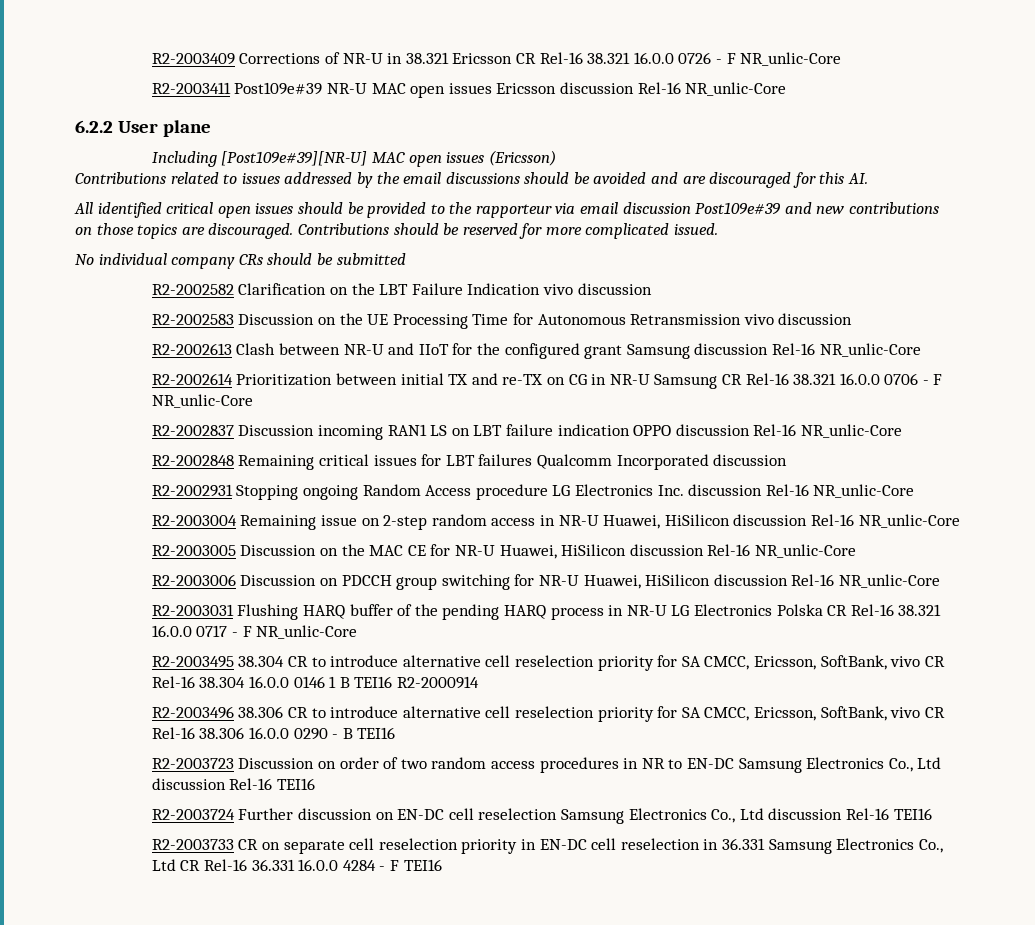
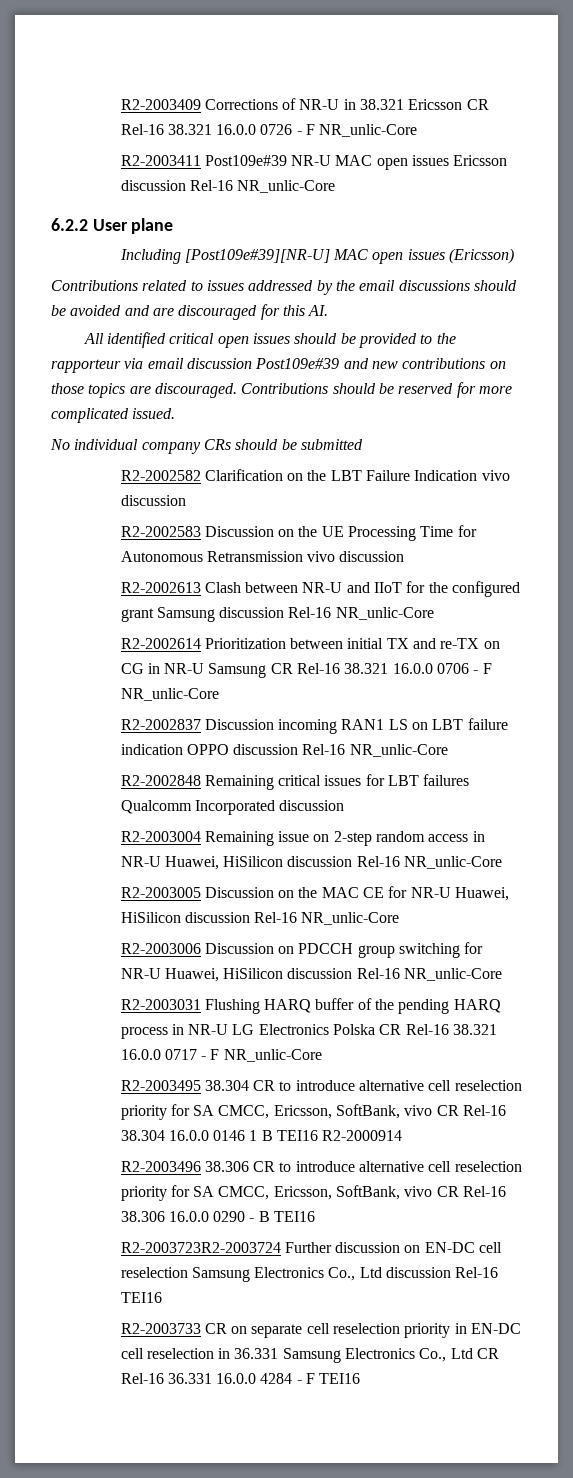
[151,484,915,500] // R2-2002931 Stopping ongoing Random Access procedure LG Electronics Inc. discussion Rel-16 NR_unlic-Core -> (345, 805) none
[151,757,942,773] [151,778,316,790] [151,809,235,820] R2-2003723 Discussion on order of two random access procedures in NR to EN-DC Samsung Electronics Co., Ltd discussion Rel-16 TEI16 // R2-2003724 -> [120,1242,281,1253] R2-2003723R2-2003724

